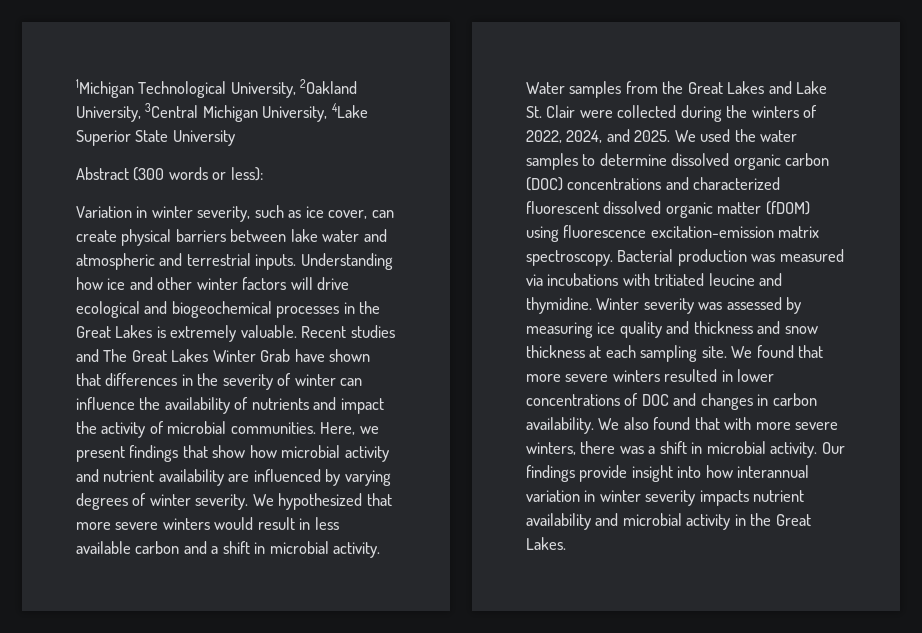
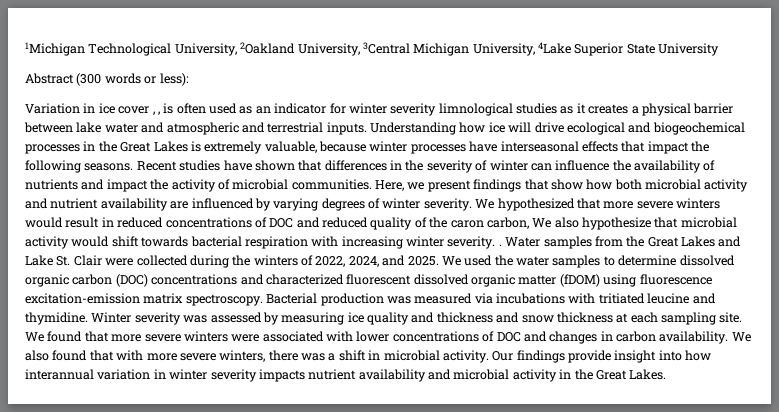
[151,205,394,222] [76,229,226,246] winter severity, such as ice cover, can create physical barriers -> [98,103,734,116] ice cover , , is often used as an indicator for winter severity limnological studies as it creates a physical barrier
[129,277,287,290] and other winter factors -> (505, 127) none
[240,325,395,338] [76,349,291,362] valuable. Recent studies and The Great Lakes Winter Grab -> [264,141,709,154] [25,160,221,173] valuable, because winter processes have interseasonal effects that impact the following seasons. Recent studies
(277, 451) none -> [614,179,642,190] both
[314,517,339,530] [76,541,381,558] less available carbon and a shift in microbial activity. -> [117,217,737,230] [25,236,502,249] reduced concentrations of DOC and reduced quality of the caron carbon, We also hypothesize that microbial activity would shift towards bacterial respiration with increasing winter severity. .
[664,369,733,382] resulted in -> [231,331,353,342] were associated with

